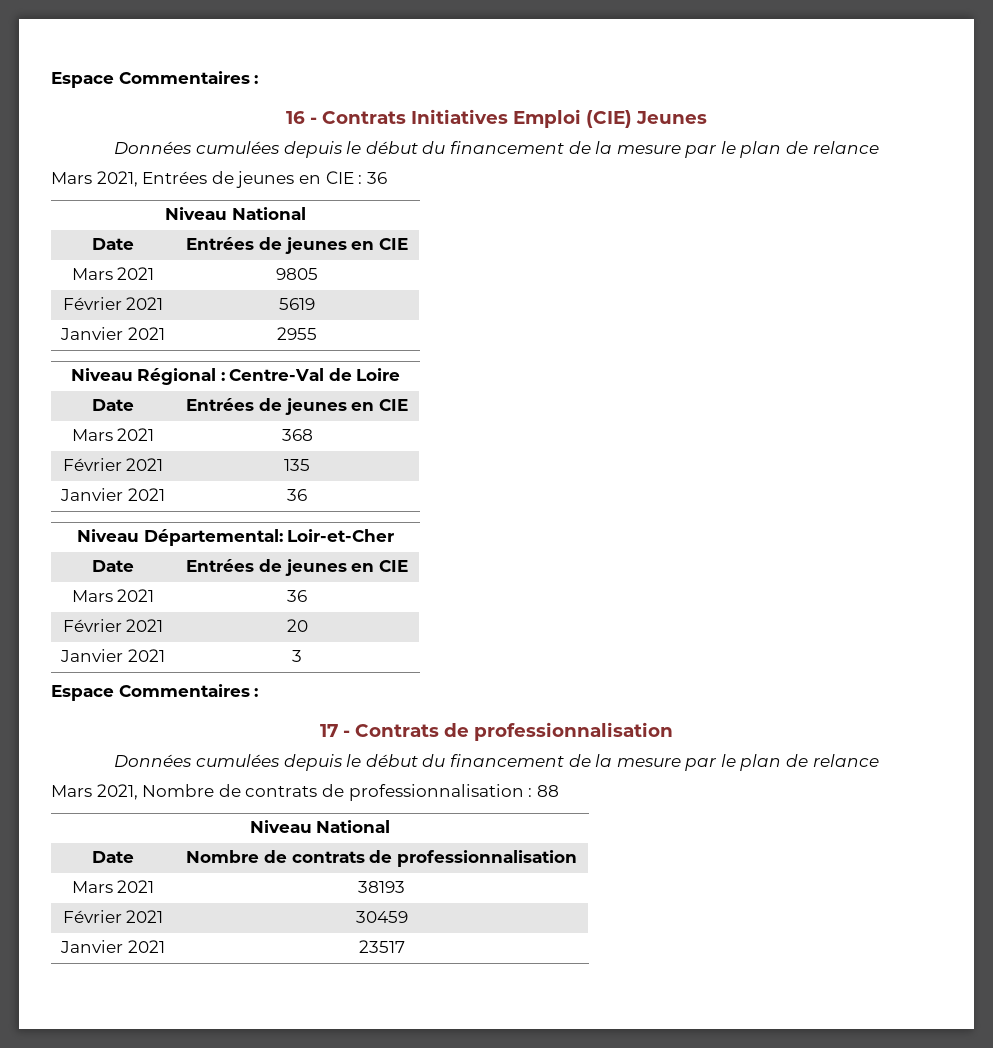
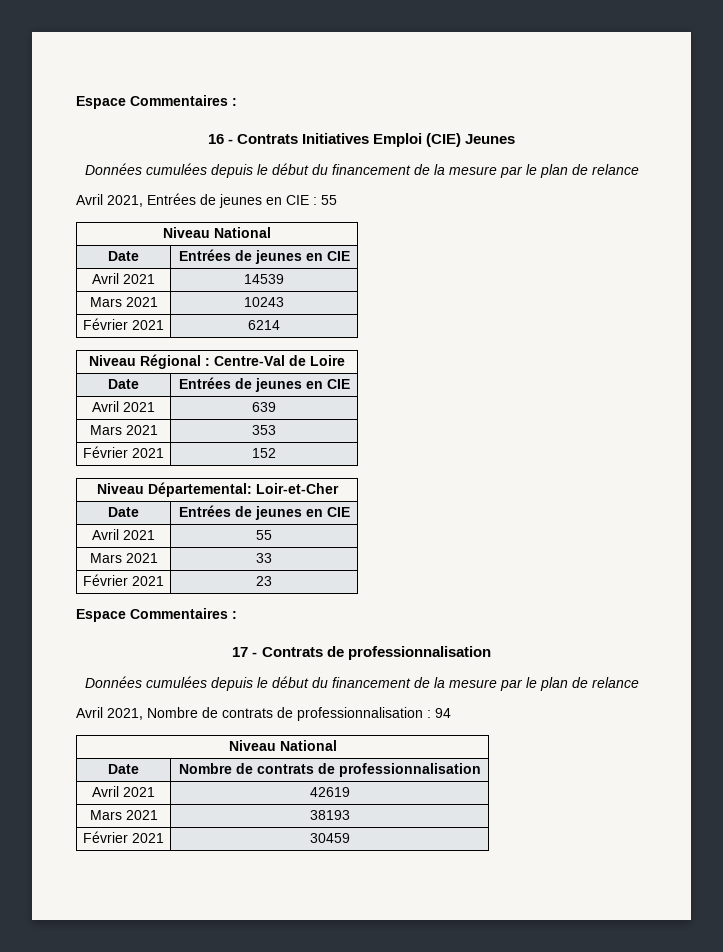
[51,172,92,184] Mars -> [76,194,103,205] Avril
[366,172,387,184] 36 -> [321,195,337,205] 55
[71,267,155,280] [276,268,318,280] [62,297,164,310] [279,298,315,310] [60,327,165,340] [277,327,317,340] // Mars 2021 | 9805 // Février 2021 | 5619 // Janvier 2021 | 2955 -> [92,273,155,284] [244,274,284,284] [89,297,158,307] [244,297,284,307] [83,318,164,330] [248,320,280,330] // Avril 2021 | 14539 // Mars 2021 | 10243 // Février 2021 | 6214
[71,428,155,441] [281,429,313,441] [62,458,164,471] [284,459,310,471] [60,488,165,501] [287,489,307,501] // Mars 2021 | 368 // Février 2021 | 135 // Janvier 2021 | 36 -> [92,401,155,412] [252,402,276,412] [89,425,158,435] [252,425,276,435] [83,446,164,458] [252,448,276,458] // Avril 2021 | 639 // Mars 2021 | 353 // Février 2021 | 152
[71,589,155,602] [287,590,307,602] [62,619,164,632] [286,619,308,632] [60,649,165,662] [292,650,302,662] // Mars 2021 | 36 // Février 2021 | 20 // Janvier 2021 | 3 -> [92,529,155,540] [256,530,272,540] [89,553,158,563] [256,553,272,563] [83,574,164,586] [256,576,272,586] // Avril 2021 | 55 // Mars 2021 | 33 // Février 2021 | 23
[51,785,92,797] Mars -> [76,707,103,718] Avril
[536,785,559,797] 88 -> [435,708,451,718] 94
(577, 858) none -> [92,786,155,797] [309,787,350,797] // Avril 2021 | 42619
[60,940,165,953] [358,940,405,953] // Janvier 2021 | 23517 -> (350, 838) none

